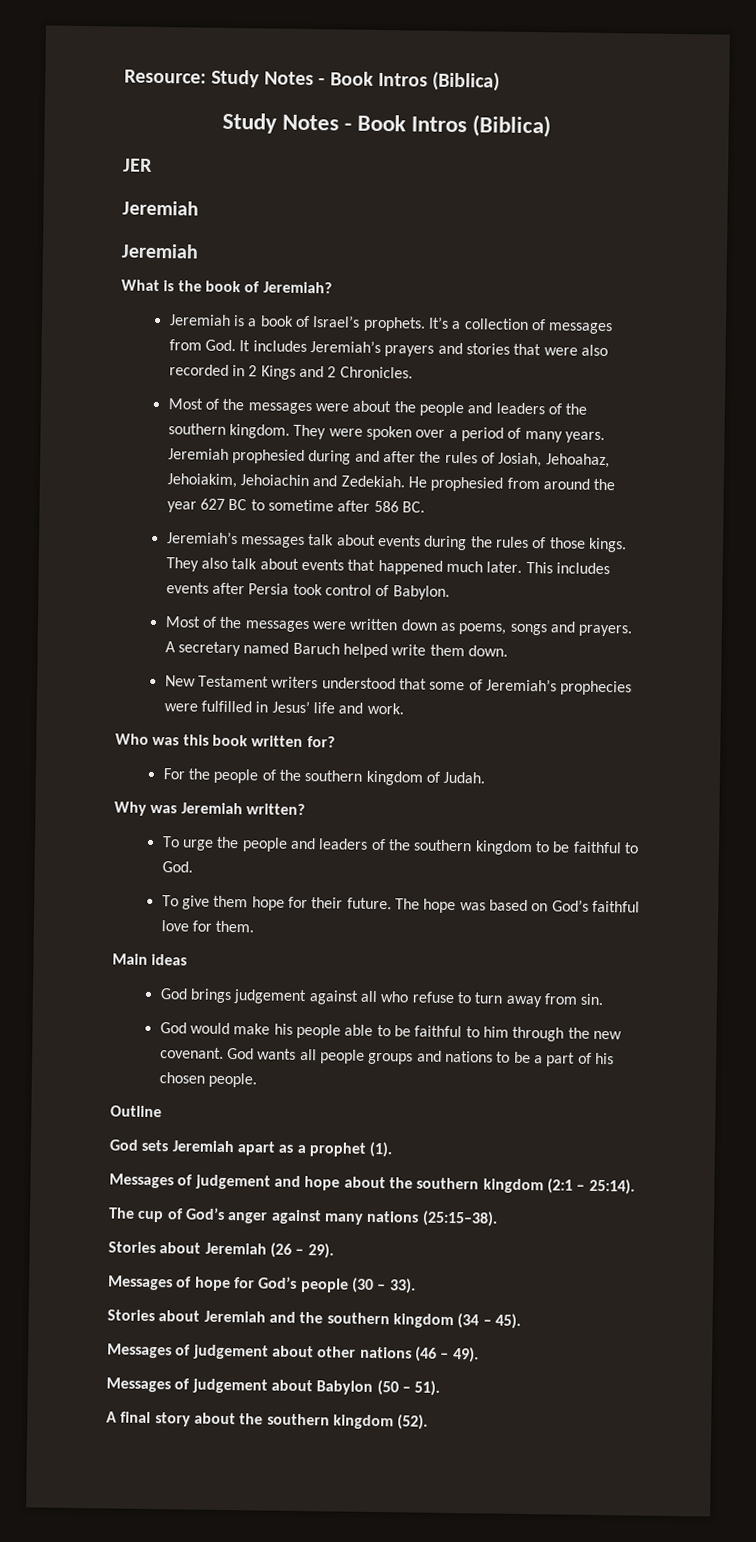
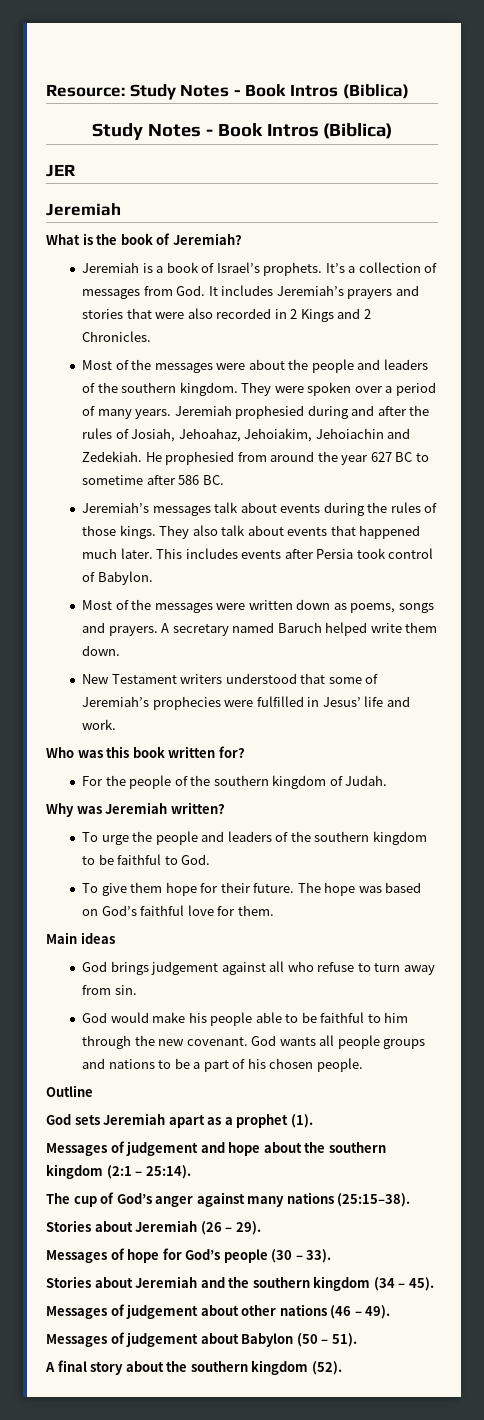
[121,243,199,259] // Jeremiah -> (121, 209) none

